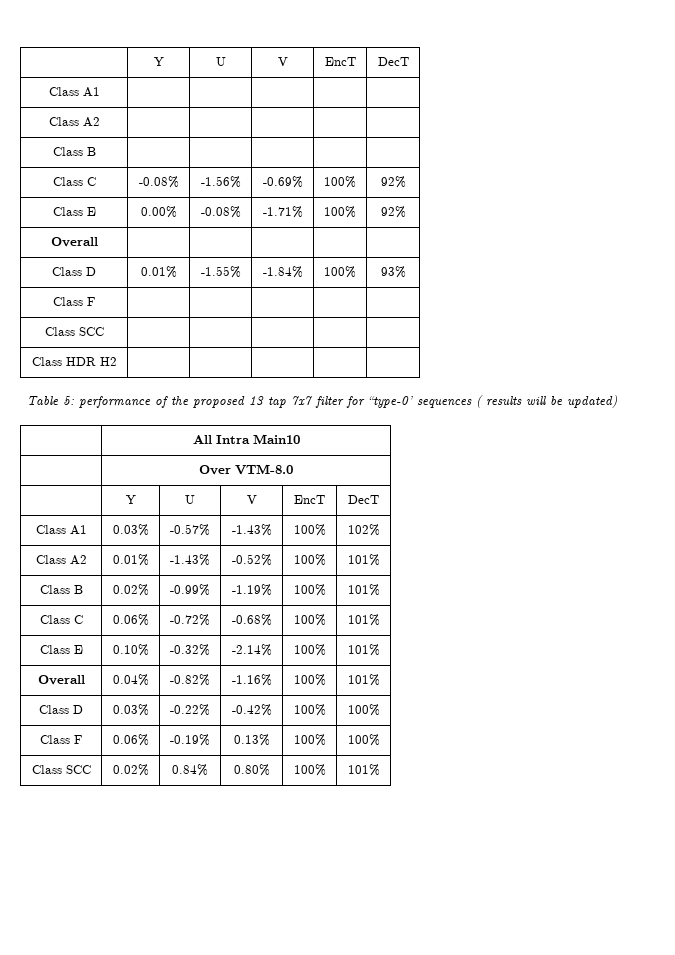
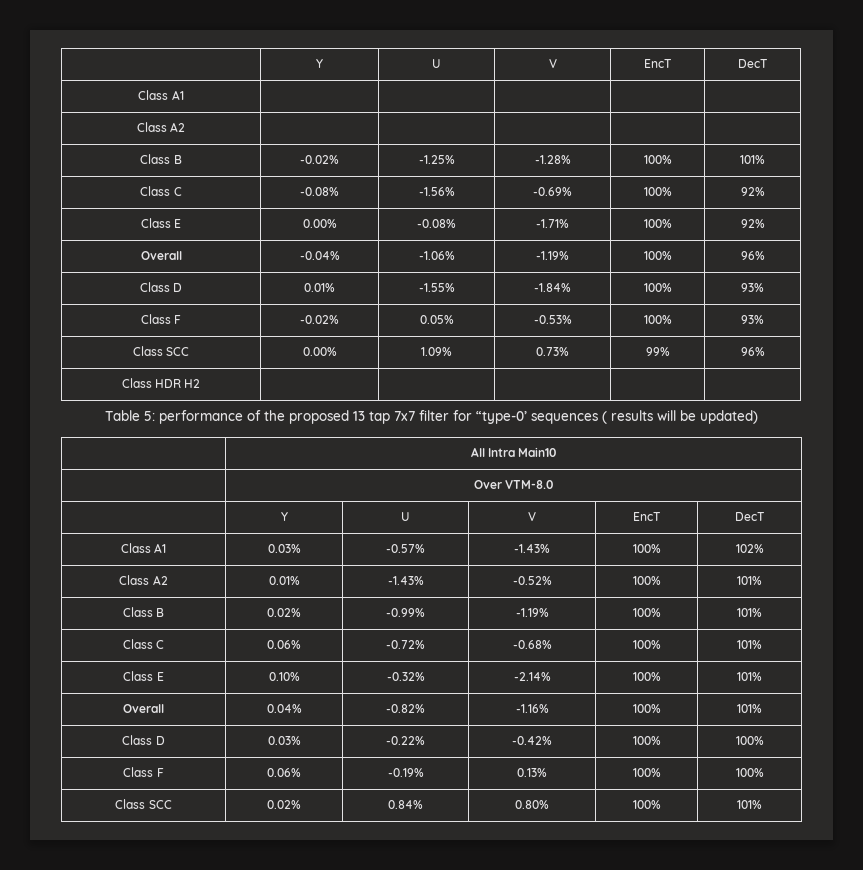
(96, 151) | | | | -> [300,155,339,164] [418,155,455,164] [534,155,571,164] [643,155,672,164] [740,155,765,164] -0.02% | -1.25% | -1.28% | 100% | 101%
(98, 242) | | | | -> [299,251,340,260] [418,251,455,260] [536,251,569,260] [643,251,672,260] [740,251,765,260] -0.04% | -1.06% | -1.19% | 100% | 96%
[44,327,104,336] | | | | // Class SCC | | | | | -> [300,315,339,324] [419,315,454,324] [533,315,572,324] [643,315,672,324] [741,315,764,324] [132,346,190,356] [302,347,337,356] [421,347,452,356] [536,347,569,356] [645,347,670,356] [740,347,765,356] -0.02% | 0.05% | -0.53% | 100% | 93% // Class SCC | 0.00% | 1.09% | 0.73% | 99% | 96%

